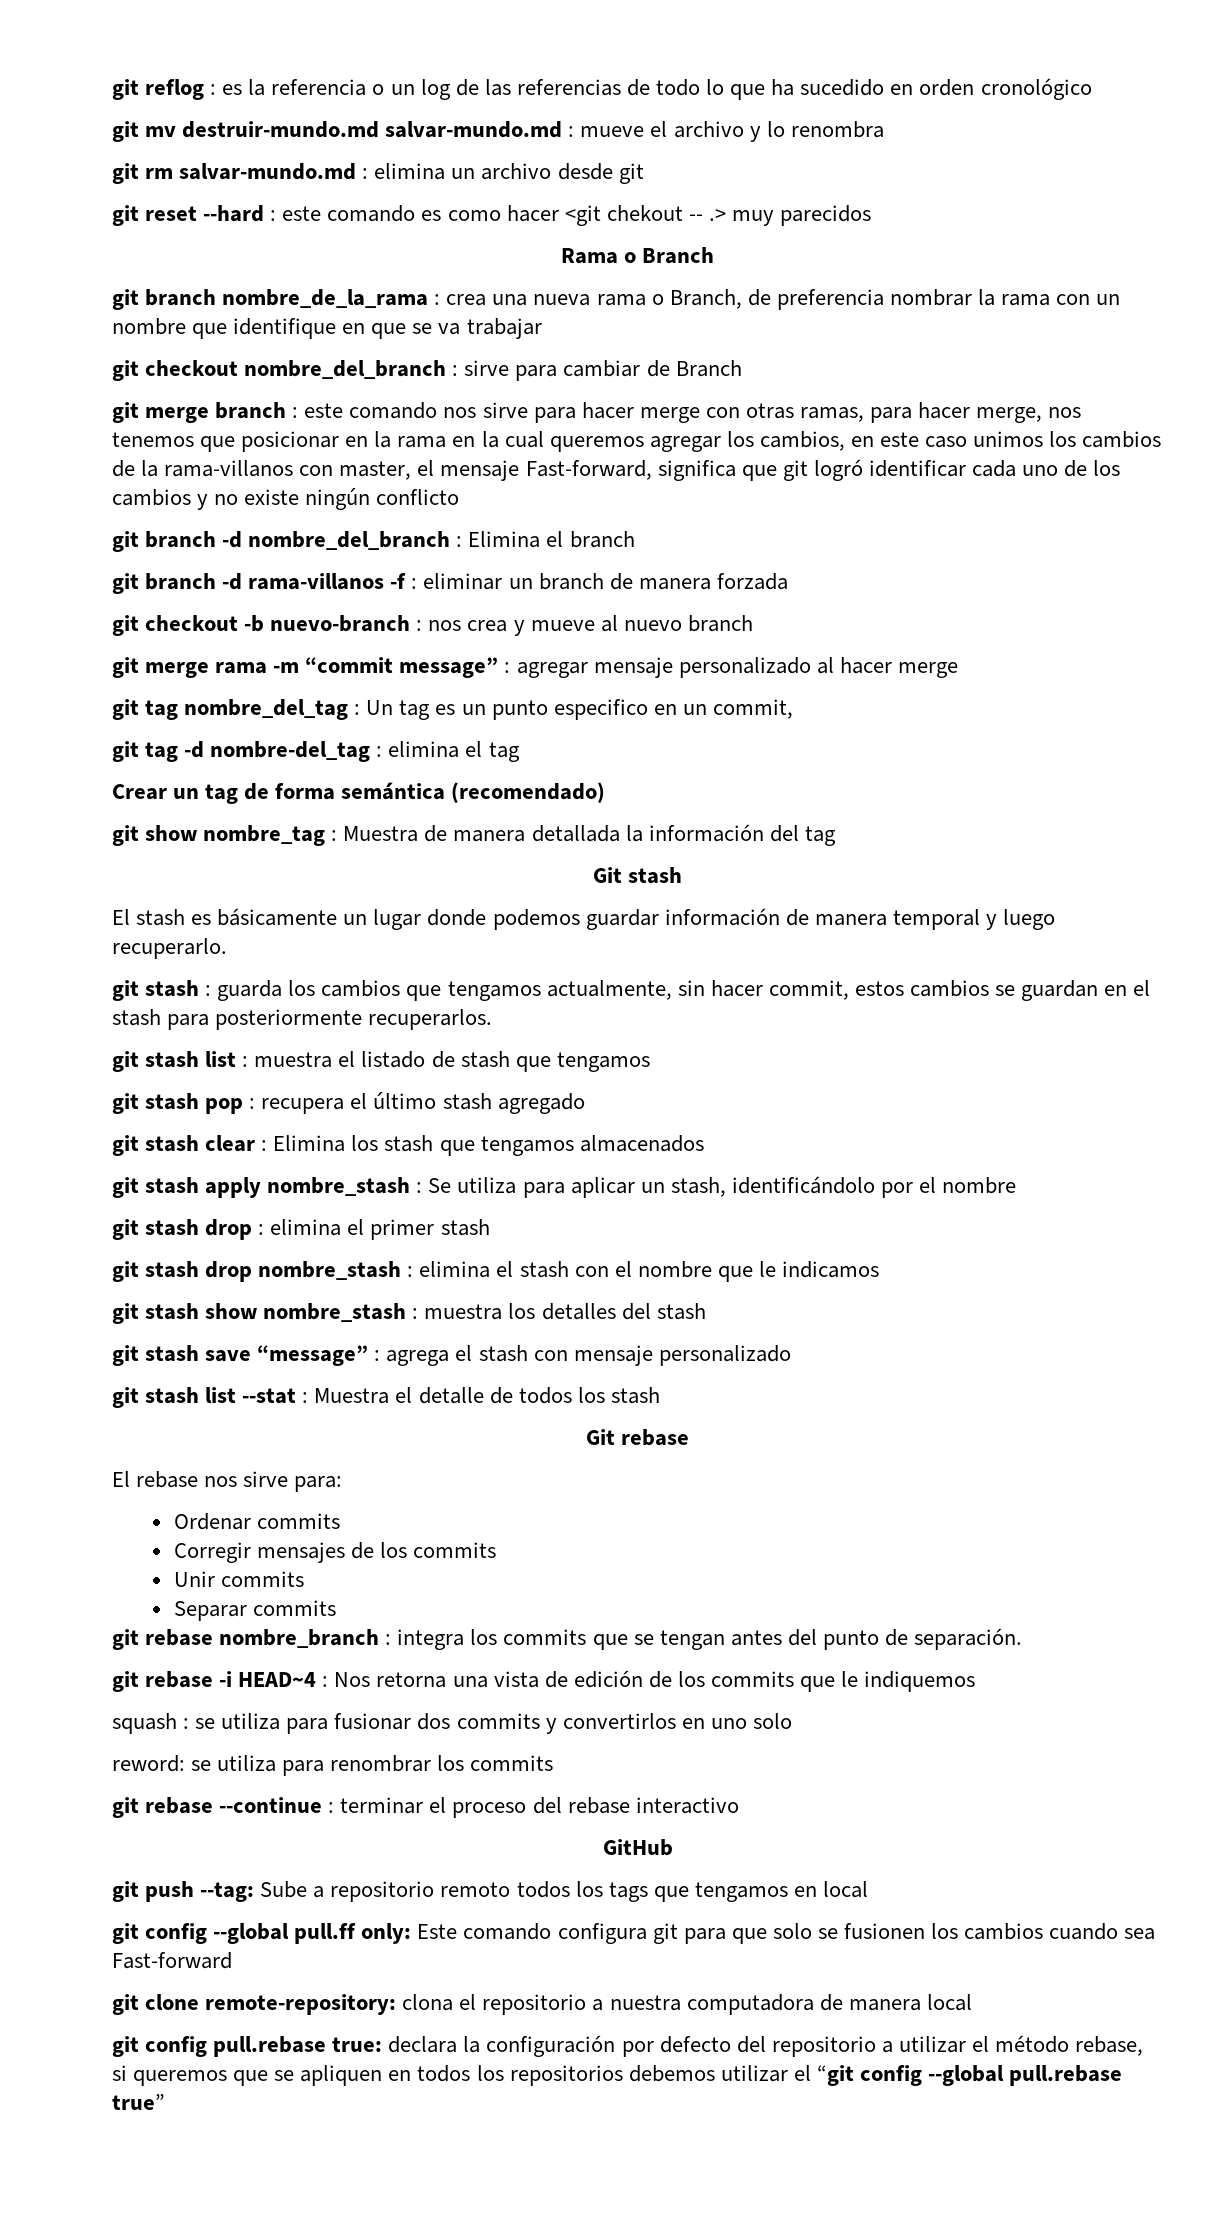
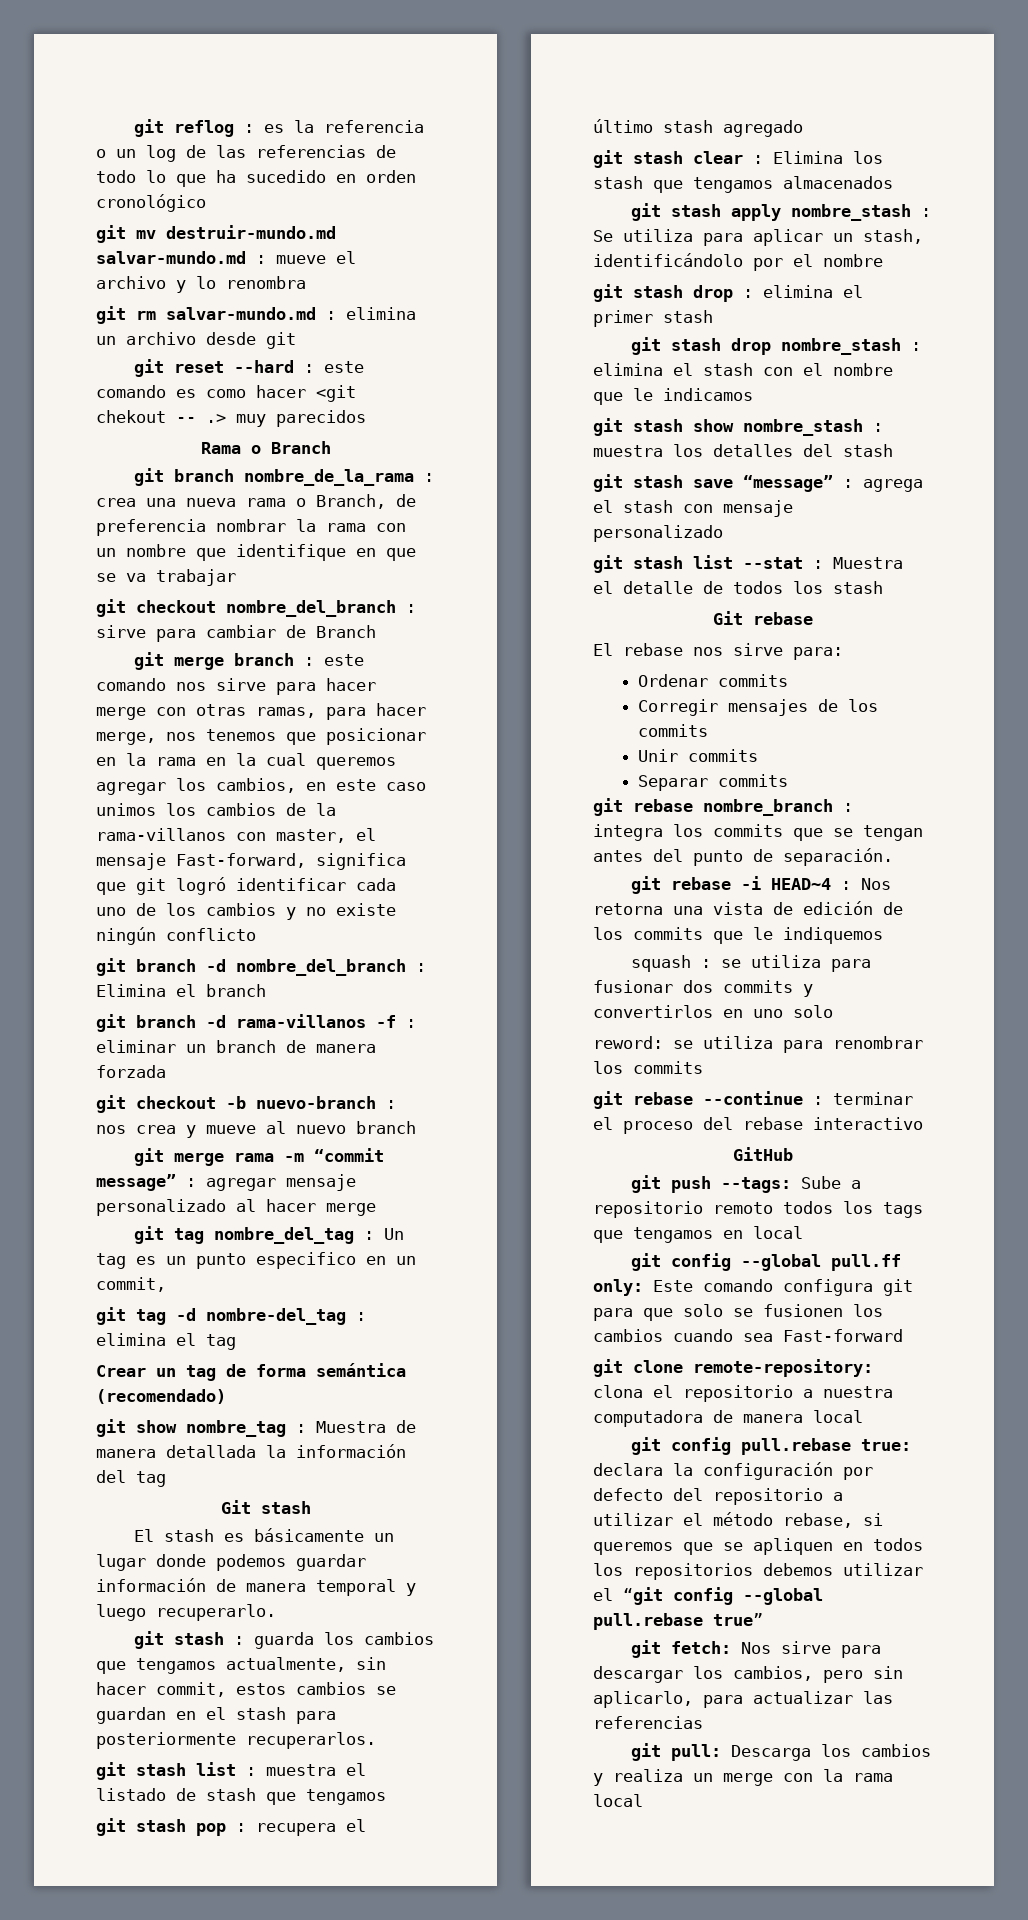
[200,1882,255,1902] --tag: -> [721,1177,792,1193] --tags:
(165, 2102) none -> [631,1640,882,1658] [593,1666,903,1683] [593,1691,893,1708] [593,1716,703,1729] [631,1743,932,1761] [593,1769,893,1786] [593,1794,643,1807] // git fetch: Nos sirve para descargar los cambios, pero sin aplicarlo, para actualizar las referencias // git pull: Descarga los cambios y realiza un merge con la rama local

